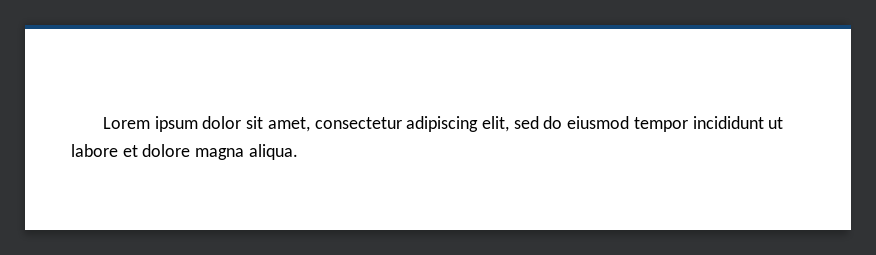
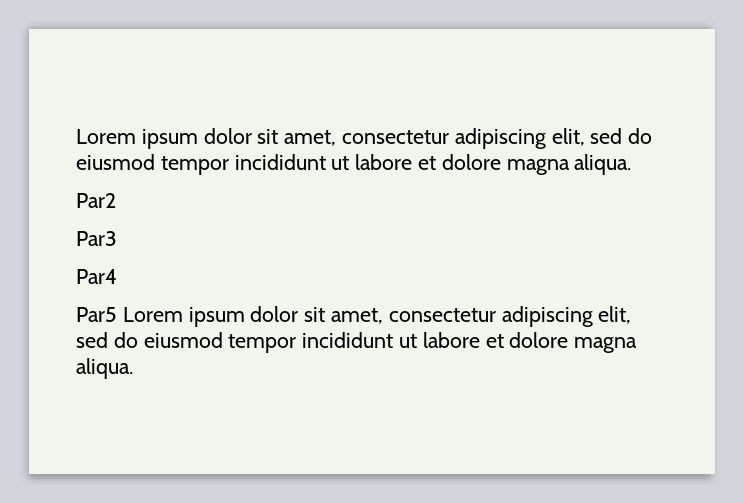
(298, 152) none -> [76,193,116,208] [76,231,117,246] [76,269,117,284] [76,306,632,327] [76,332,638,353] [76,358,133,379] // Par2 // Par3 // Par4 // Par5 Lorem ipsum dolor sit amet, consectetur adipiscing elit, sed do eiusmod tempor incididunt ut labore et dolore magna aliqua.

